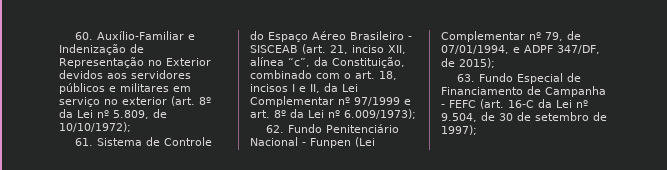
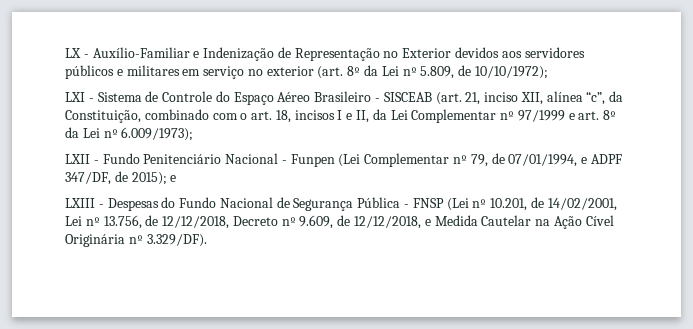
[75,32,94,40] 60. -> [65,48,89,58] LX -
[75,138,94,146] 61. -> [65,92,94,102] LXI -
[266,125,285,133] 62. -> [65,154,99,164] LXII -
[457,73,582,84] [441,86,606,97] [441,99,588,109] [441,112,607,122] [441,125,477,135] // 63. Fundo Especial de Financiamento de Campanha - FEFC (art. 16-C da Lei nº 9.504, de 30 de setembro de 1997); -> [170,175,177,182] [65,197,617,211] [65,215,614,229] [65,234,207,247] e // LXIII - Despesas do Fundo Nacional de Segurança Pública - FNSP (Lei nº 10.201, de 14/02/2001, Lei nº 13.756, de 12/12/2018, Decreto nº 9.609, de 12/12/2018, e Medida Cautelar na Ação Cível Originária nº 3.329/DF).

